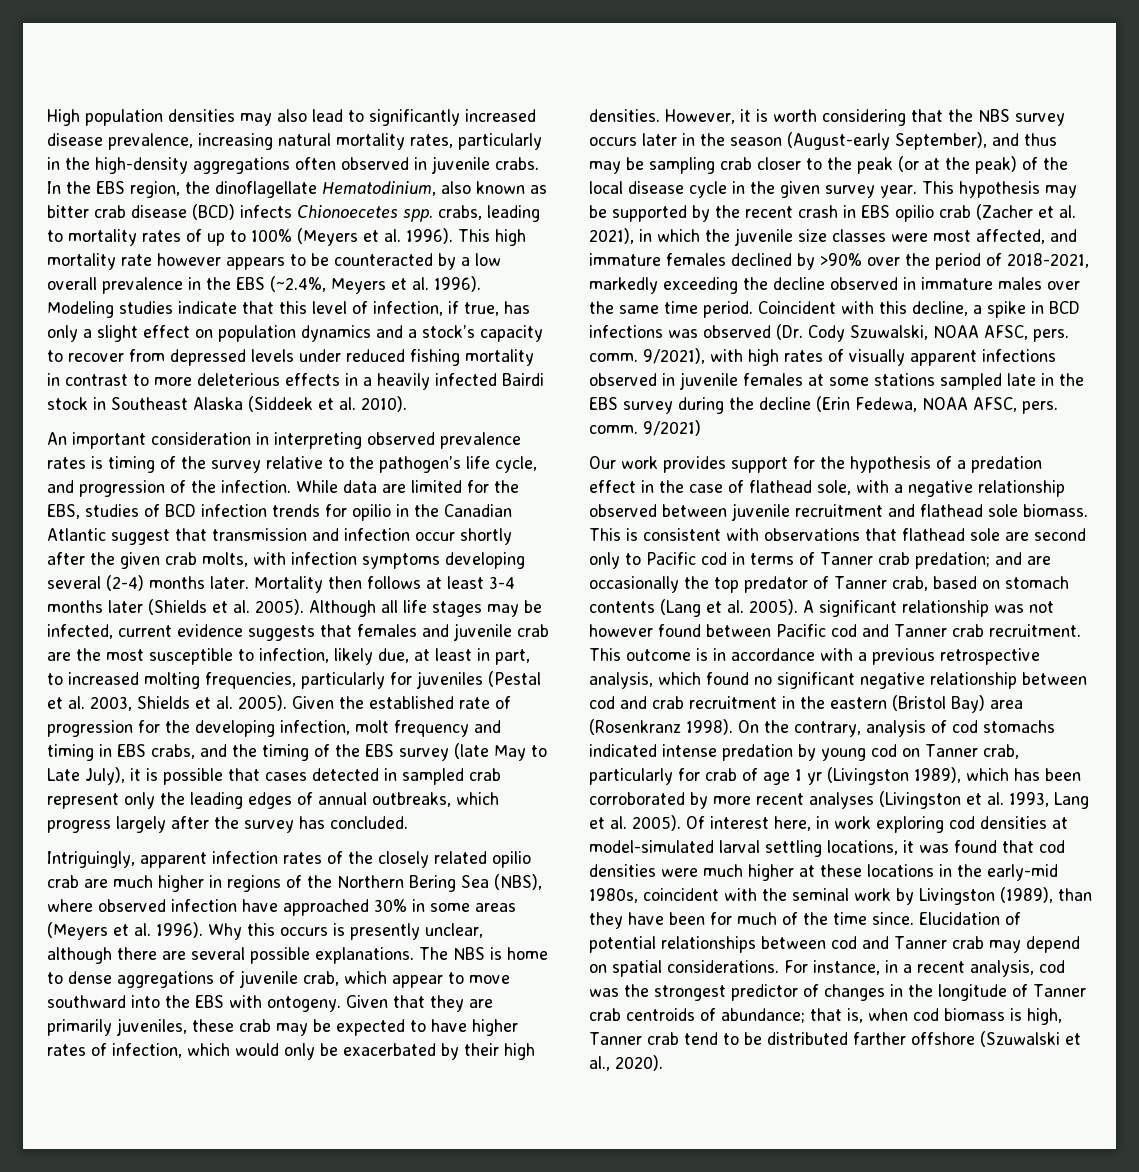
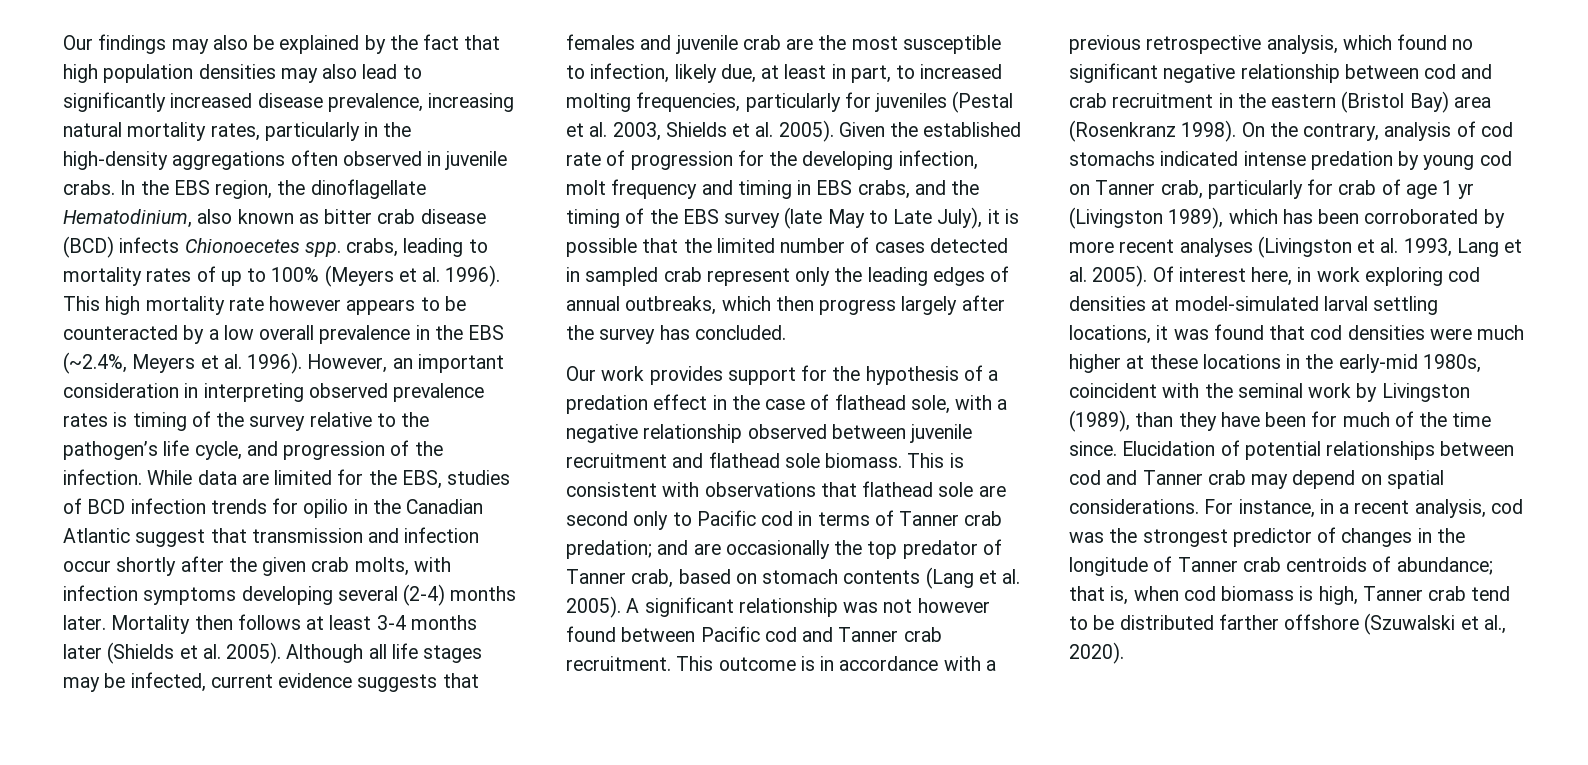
[47,109,80,126] High -> [63,34,501,54] [63,64,98,83] Our findings may also be explained by the fact that high
[47,301,530,318] [47,325,543,342] [47,349,534,366] [47,373,544,390] [47,396,407,412] [47,432,67,445] Modeling studies indicate that this level of infection, if true, has only a slight effect on population dynamics and a stock’s capacity to recover from depressed levels under reduced fishing mortality in contrast to more deleterious effects in a heavily infected Bairdi stock in Southeast Alaska (Siddeek et al. 2010). // An -> [307,354,413,373] However, an
(260, 774) none -> [683,237,870,253] the limited number of
(499, 798) none -> [775,296,814,311] then
[47,851,531,868] [47,874,542,892] [47,899,516,916] [47,922,483,940] [47,947,548,964] [47,970,510,988] [47,995,493,1012] [47,1018,518,1036] [47,1043,535,1060] [589,109,1065,126] [589,132,1057,150] [589,156,1068,174] [589,181,1077,198] [589,204,1076,222] [589,228,1077,246] [589,253,1089,270] [589,277,1080,294] [589,301,1080,318] [589,324,1069,342] [589,348,1056,366] [589,372,1084,390] [589,396,1058,414] [589,420,701,436] // Intriguingly, apparent infection rates of the closely related opilio crab are much higher in regions of the Northern Bering Sea (NBS), where observed infection have approached 30% in some areas (Meyers et al. 1996). Why this occurs is presently unclear, although there are several possible explanations. The NBS is home to dense aggregations of juvenile crab, which appear to move southward into the EBS with ontogeny. Given that they are primarily juveniles, these crab may be expected to have higher rates of infection, which would only be exacerbated by their high densities. However, it is worth considering that the NBS survey occurs later in the season (August-early September), and thus may be sampling crab closer to the peak (or at the peak) of the local disease cycle in the given survey year. This hypothesis may be supported by the recent crash in EBS opilio crab (Zacher et al. 2021), in which the juvenile size classes were most affected, and immature females declined by >90% over the period of 2018-2021, markedly exceeding the decline observed in immature males over the same time period. Coincident with this decline, a spike in BCD infections was observed (Dr. Cody Szuwalski, NOAA AFSC, pers. comm. 9/2021), with high rates of visually apparent infections observed in juvenile females at some stations sampled late in the EBS survey during the decline (Erin Fedewa, NOAA AFSC, pers. comm. 9/2021) -> (786, 332) none

